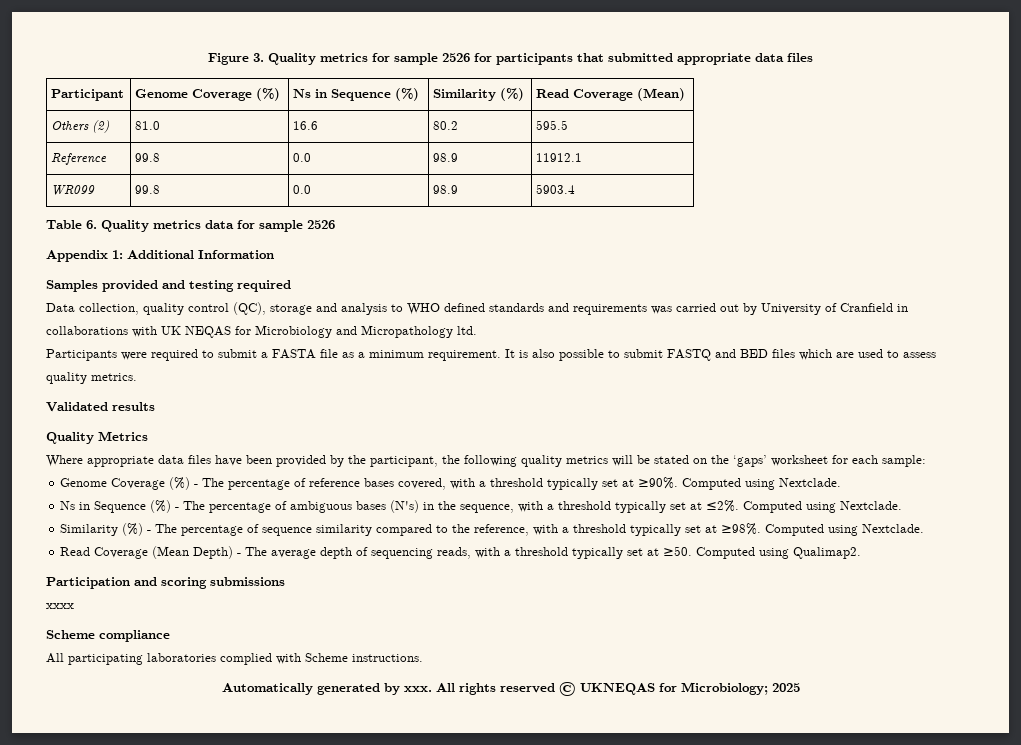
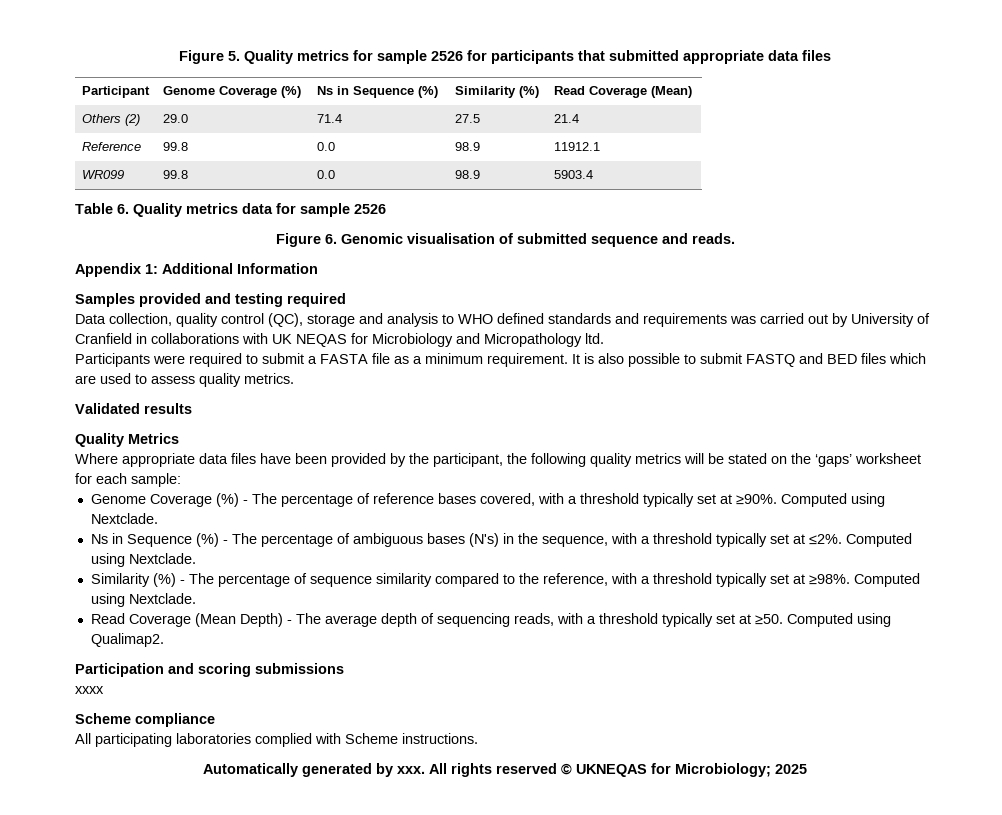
[208,53,264,65] Figure 3. -> [179,50,240,64] Figure 5.
[135,121,161,130] [293,121,319,130] [433,121,459,130] [536,120,569,130] 81.0 | 16.6 | 80.2 | 595.5 -> [162,114,188,123] [316,114,342,123] [454,114,480,123] [553,114,579,123] 29.0 | 71.4 | 27.5 | 21.4
(335, 224) none -> [275,233,735,247] // Figure 6. Genomic visualisation of submitted sequence and reads.

